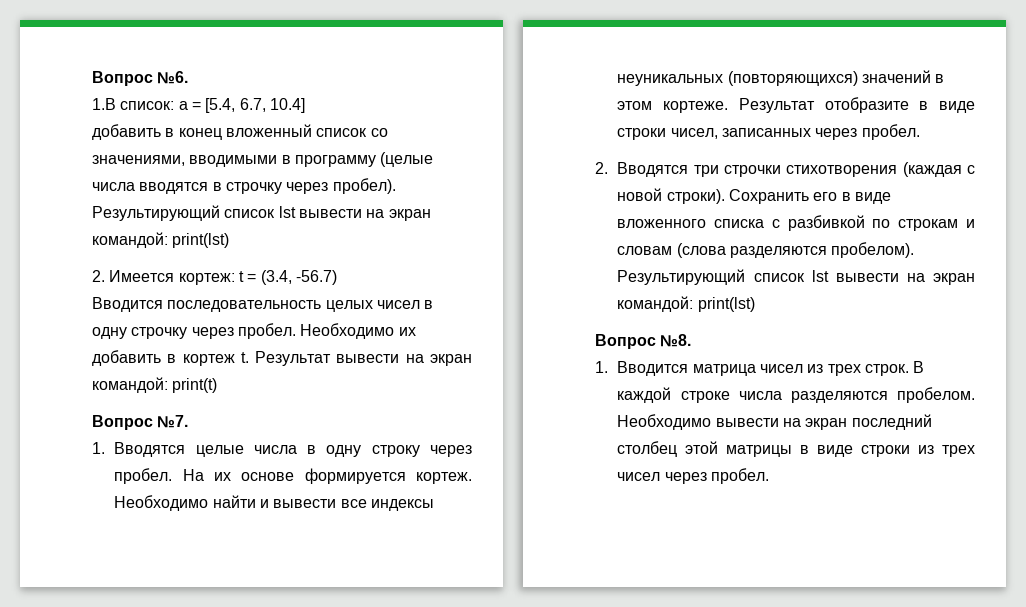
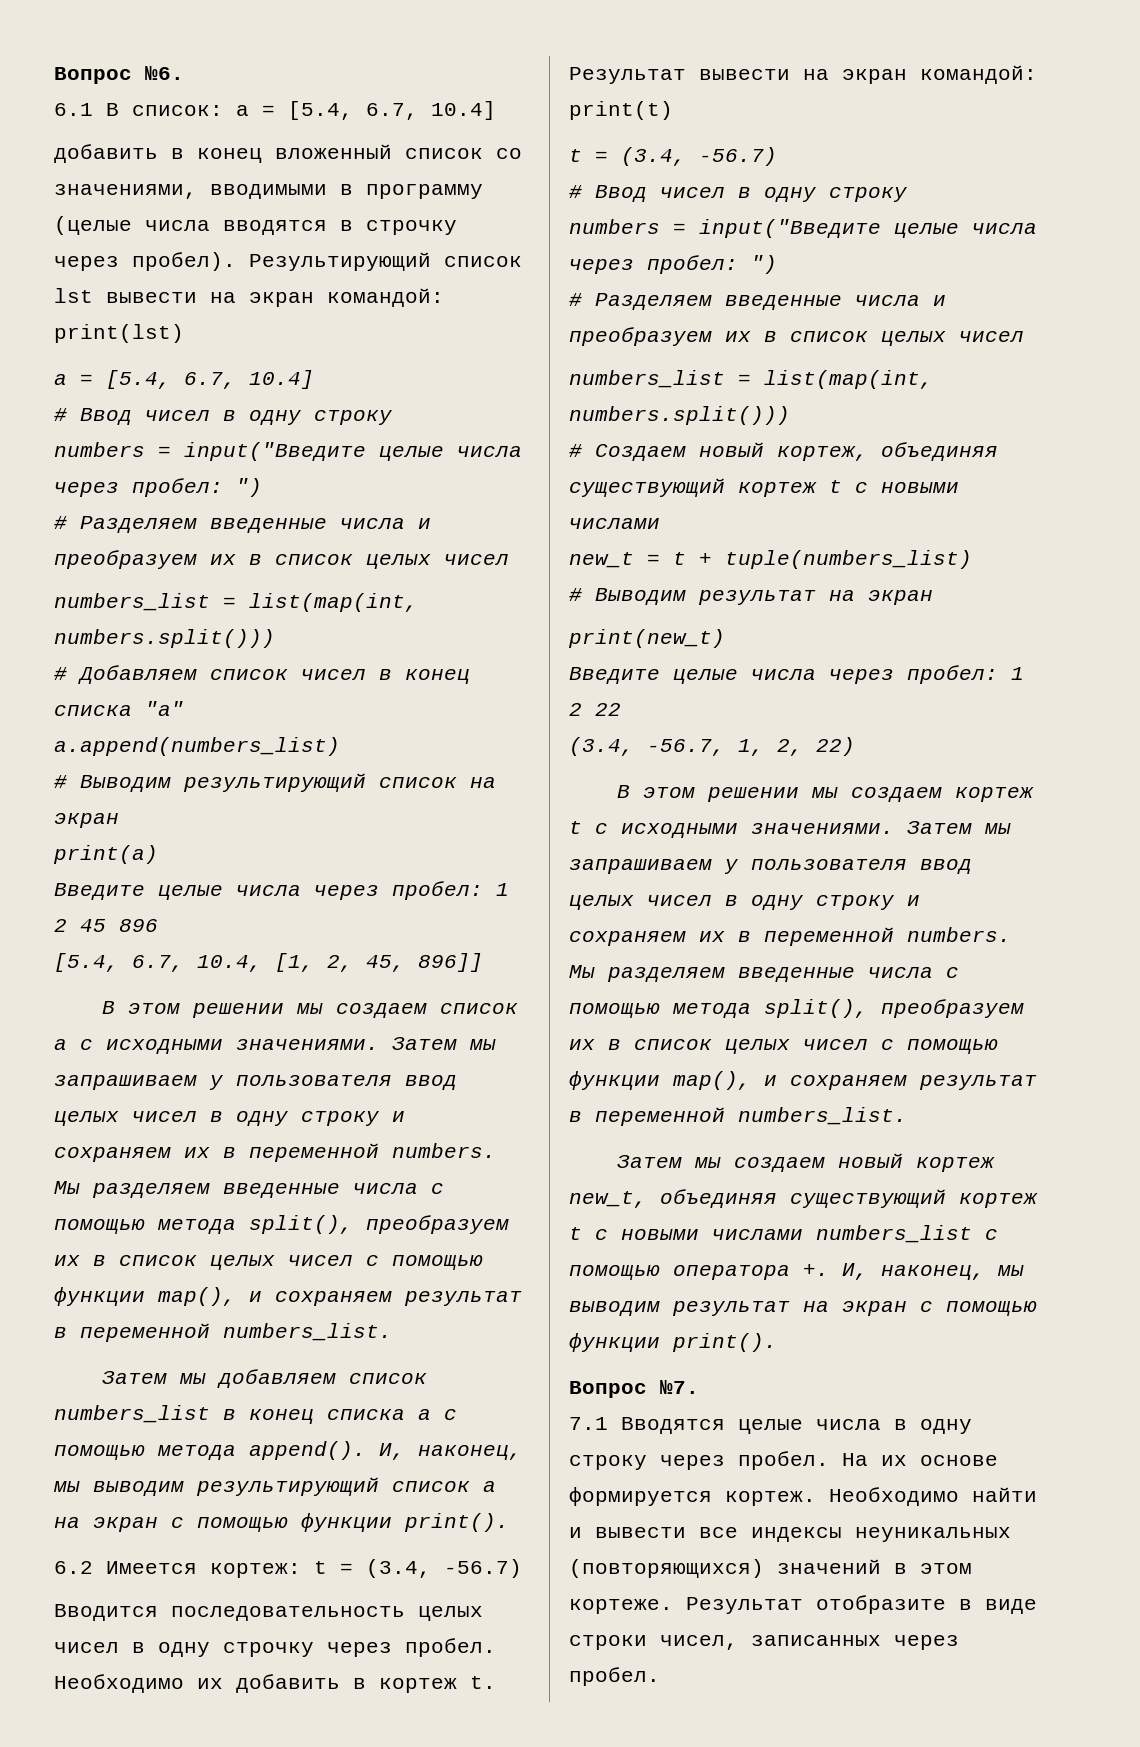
[92,98,116,110] 1.В -> [54,103,119,116] 6.1 В
[92,270,105,282] 2. -> [54,370,314,389] [54,408,392,425] [54,442,522,461] [54,478,262,497] [54,516,431,533] [54,550,509,569] [54,593,418,612] [54,629,275,648] [54,665,470,684] [54,701,184,716] [54,737,340,756] [54,773,496,792] [54,813,119,828] [53,845,158,864] [54,881,509,900] [54,919,158,932] [54,953,483,972] [101,1001,518,1018] [54,1037,496,1054] [54,1075,457,1090] [54,1111,405,1126] [54,1143,496,1162] [54,1181,444,1198] [54,1215,509,1234] [54,1255,483,1270] [54,1287,522,1306] [54,1323,392,1342] [101,1369,427,1388] [54,1405,457,1424] [54,1441,522,1460] [53,1477,496,1496] [54,1513,509,1532] [54,1561,93,1574] a = [5.4, 6.7, 10.4] // # Ввод чисел в одну строку // numbers = input("Введите целые числа через пробел: ") // # Разделяем введенные числа и преобразуем их в список целых чисел // numbers_list = list(map(int, numbers.split())) // # Добавляем список чисел в конец списка "a" // a.append(numbers_list) // # Выводим результирующий список на экран // print(a) // Введите целые числа через пробел: 1 2 45 896 // [5.4, 6.7, 10.4, [1, 2, 45, 896]] // В этом решении мы создаем список a с исходными значениями. Затем мы запрашиваем у пользователя ввод целых чисел в одну строку и сохраняем их в переменной numbers. Мы разделяем введенные числа с помощью метода split(), преобразуем их в список целых чисел с помощью функции map(), и сохраняем результат в переменной numbers_list. // Затем мы добавляем список numbers_list в конец списка a с помощью метода append(). И, наконец, мы выводим результирующий список a на экран с помощью функции print(). // 6.2
(218, 385) none -> [569,147,777,166] [569,185,907,202] [569,219,1037,238] [569,255,777,274] [569,293,946,310] [569,327,1024,346] [569,370,933,389] [569,406,790,425] [569,442,998,461] [569,478,959,497] [569,518,660,529] [569,550,972,569] [569,588,933,605] [568,629,725,648] [569,665,1024,684] [569,703,621,716] [569,737,855,756] [616,785,1034,802] [569,821,1011,838] [569,859,972,874] [569,895,920,910] [569,927,1011,946] [569,965,959,982] [569,999,1024,1018] [569,1039,998,1054] [569,1071,1037,1090] [569,1107,907,1126] [616,1153,995,1172] [569,1189,1038,1208] [569,1225,998,1243] [569,1263,1024,1280] [569,1301,1037,1316] [569,1333,777,1352] // t = (3.4, -56.7) // # Ввод чисел в одну строку // numbers = input("Введите целые числа через пробел: ") // # Разделяем введенные числа и преобразуем их в список целых чисел // numbers_list = list(map(int, numbers.split())) // # Создаем новый кортеж, объединяя существующий кортеж t с новыми числами // new_t = t + tuple(numbers_list) // # Выводим результат на экран // print(new_t) // Введите целые числа через пробел: 1 2 22 // (3.4, -56.7, 1, 2, 22) // В этом решении мы создаем кортеж t с исходными значениями. Затем мы запрашиваем у пользователя ввод целых чисел в одну строку и сохраняем их в переменной numbers. Мы разделяем введенные числа с помощью метода split(), преобразуем их в список целых чисел с помощью функции map(), и сохраняем результат в переменной numbers_list. // Затем мы создаем новый кортеж new_t, объединяя существующий кортеж t с новыми числами numbers_list с помощью оператора +. И, наконец, мы выводим результат на экран с помощью функции print().
[92,442,105,454] 1. -> [569,1417,608,1430] 7.1
[595,162,975,177] [617,188,892,204] [617,215,975,231] [617,242,915,258] [617,269,975,285] [617,296,755,312] [595,334,692,349] [595,361,925,376] [617,387,975,403] [617,414,932,430] [617,441,975,457] [617,468,770,484] // 2. Вводятся три строчки стихотворения (каждая с новой строки). Сохранить его в виде вложенного списка с разбивкой по строкам и словам (слова разделяются пробелом). Результирующий список lst вывести на экран командой: print(lst) // Вопрос №8. // 1. Вводится матрица чисел из трех строк. В каждой строке числа разделяются пробелом. Необходимо вывести на экран последний столбец этой матрицы в виде строки из трех чисел через пробел. -> (660, 1676) none

